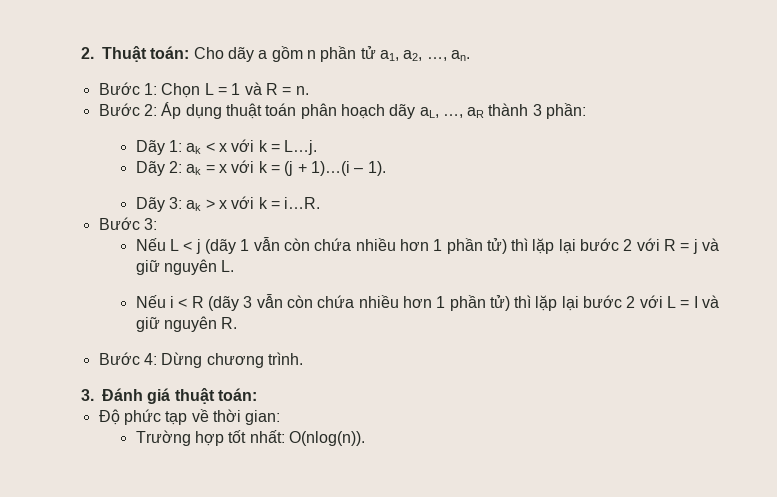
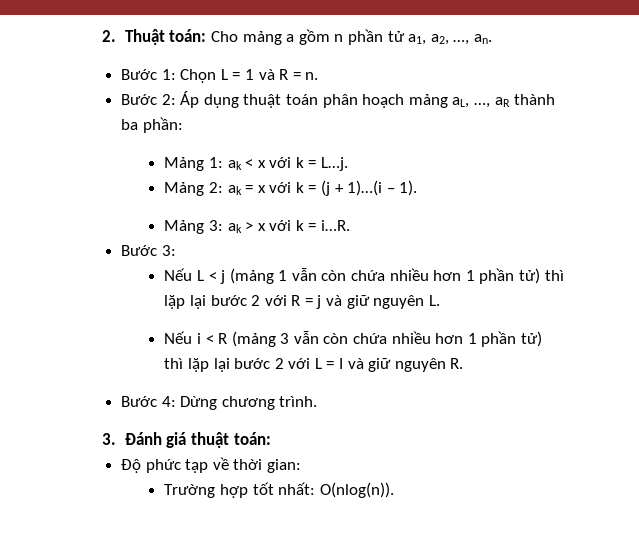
[228,47,255,62] dãy -> [242,31,282,45] mảng
[389,104,416,119] dãy -> [408,94,448,108] mảng
[532,104,542,116] 3 -> [121,119,139,130] ba
[135,140,165,155] Dãy -> [164,157,205,171] Mảng
[135,161,165,176] Dãy -> [164,182,205,196] Mảng
[135,197,165,212] Dãy -> [164,220,205,234] Mảng
[204,239,236,254] (dãy -> [229,268,274,284] (mảng
[207,296,239,311] (dãy -> [231,331,276,347] (mảng

